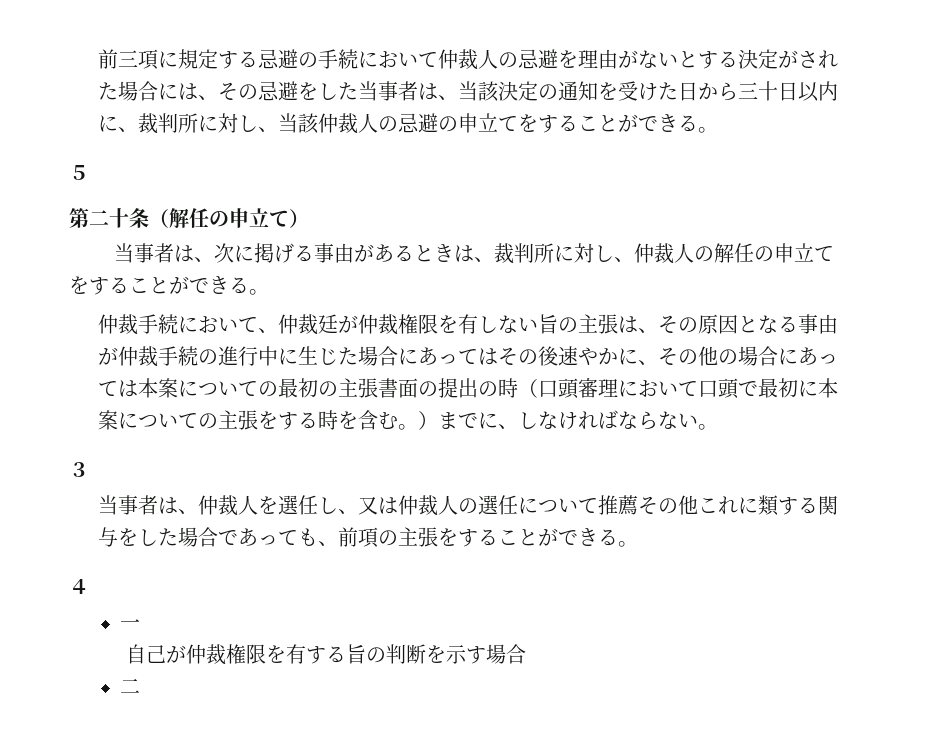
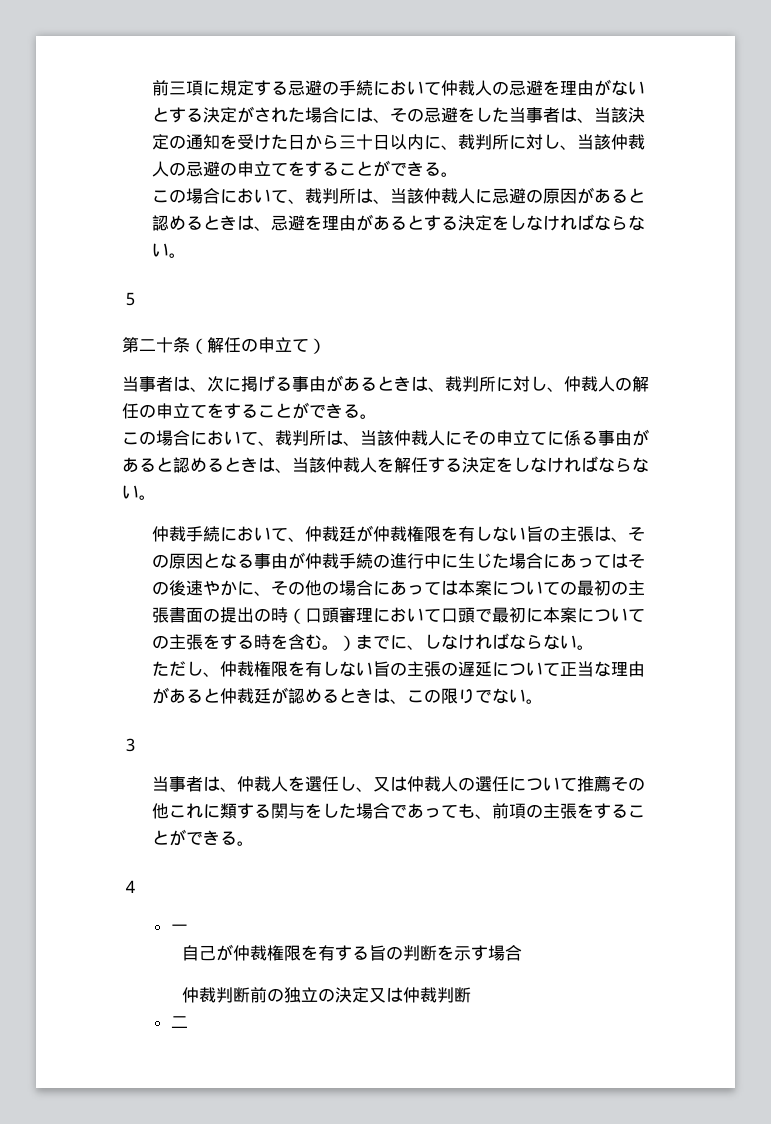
(718, 130) none -> [152,187,646,204] [152,214,646,231] [152,243,187,258] // この場合において、裁判所は、当該仲裁人に忌避の原因があると認めるときは、忌避を理由があるとする決定をしなければならない。
(269, 292) none -> [122,429,649,446] [122,456,649,473] [122,485,156,500] // この場合において、裁判所は、当該仲裁人にその申立てに係る事由があると認めるときは、当該仲裁人を解任する決定をしなければならない。
(718, 427) none -> [152,661,646,677] [152,687,544,704] // ただし、仲裁権限を有しない旨の主張の遅延について正当な理由があると仲裁廷が認めるときは、この限りでない。
(527, 654) none -> [182,987,472,1003] // 仲裁判断前の独立の決定又は仲裁判断

